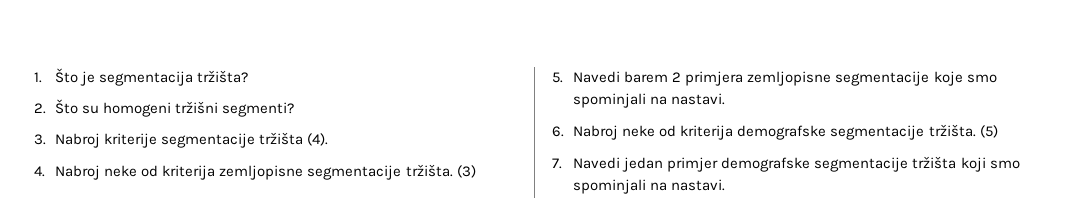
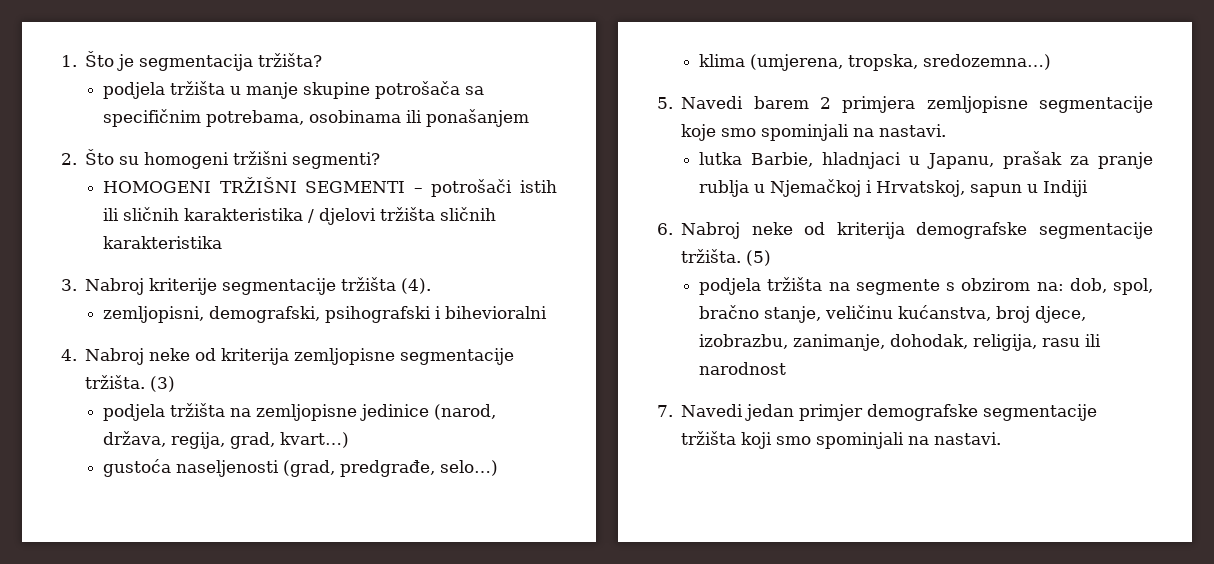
(249, 76) none -> [103,81,485,99] [103,109,530,127] // podjela tržišta u manje skupine potrošača sa specifičnim potrebama, osobinama ili ponašanjem
(295, 109) none -> [103,177,557,197] [103,207,497,225] [103,236,223,249] // HOMOGENI TRŽIŠNI SEGMENTI – potrošači istih ili sličnih karakteristika / djelovi tržišta sličnih karakteristika
(329, 139) none -> [103,306,548,323] // zemljopisni, demografski, psihografski i bihevioralni
(476, 171) none -> [103,403,497,421] [103,431,350,449] [103,459,499,477] [699,54,1052,71] // podjela tržišta na zemljopisne jedinice (narod, država, regija, grad, kvart…) // gustoća naseljenosti (grad, predgrađe, selo…) // klima (umjerena, tropska, sredozemna…)
(726, 99) none -> [699,151,1153,169] [699,179,1089,197] // lutka Barbie, hladnjaci u Japanu, prašak za pranje rublja u Njemačkoj i Hrvatskoj, sapun u Indiji
(998, 131) none -> [699,277,1153,295] [699,305,1087,323] [699,334,1102,351] [699,362,787,375] // podjela tržišta na segmente s obzirom na: dob, spol, bračno stanje, veličinu kućanstva, broj djece, izobrazbu, zanimanje, dohodak, religija, rasu ili narodnost

